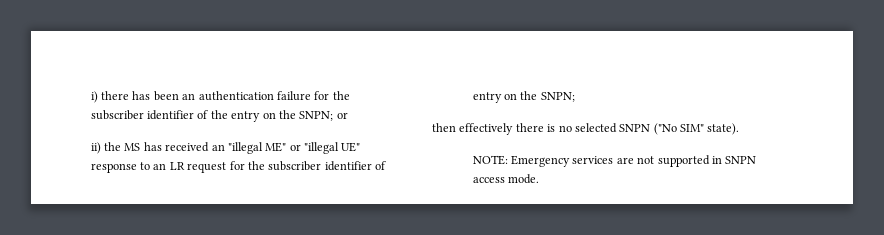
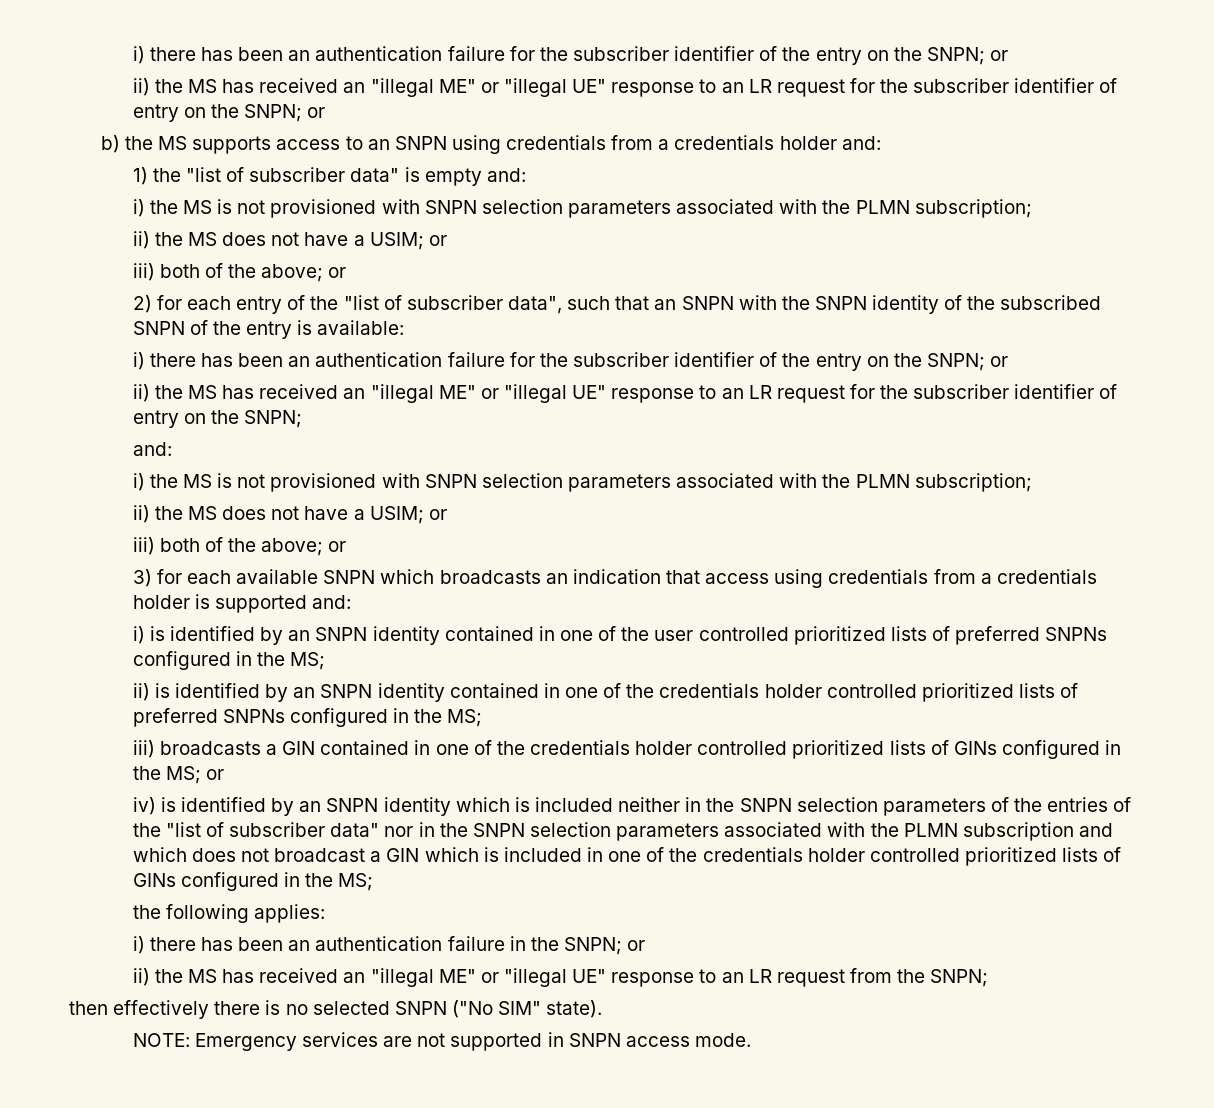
(348, 115) none -> [132,78,1118,97] [132,104,326,122] [100,135,881,154] [132,167,526,186] [132,199,1032,218] [132,231,447,250] [132,263,347,282] [132,295,1102,314] [132,320,405,339] [132,352,1009,371] // ii) the MS has received an "illegal ME" or "illegal UE" response to an LR request for the subscriber identifier of entry on the SNPN; or // b) the MS supports access to an SNPN using credentials from a credentials holder and: // 1) the "list of subscriber data" is empty and: // i) the MS is not provisioned with SNPN selection parameters associated with the PLMN subscription; // ii) the MS does not have a USIM; or // iii) both of the above; or // 2) for each entry of the "list of subscriber data", such that an SNPN with the SNPN identity of the subscribed SNPN of the entry is available: // i) there has been an authentication failure for the subscriber identifier of the entry on the SNPN; or
(575, 97) none -> [132,442,172,456] [132,473,1032,492] [132,505,447,524] [132,537,347,556] [132,569,1097,588] [132,594,352,613] [132,626,1108,645] [132,651,326,670] [132,683,1079,702] [132,708,483,727] [132,740,1122,759] [132,766,225,784] [132,797,1132,816] [132,822,1113,841] [132,847,1122,866] [132,872,374,891] [132,904,326,923] [132,936,646,955] [132,968,989,987] // and: // i) the MS is not provisioned with SNPN selection parameters associated with the PLMN subscription; // ii) the MS does not have a USIM; or // iii) both of the above; or // 3) for each available SNPN which broadcasts an indication that access using credentials from a credentials holder is supported and: // i) is identified by an SNPN identity contained in one of the user controlled prioritized lists of preferred SNPNs configured in the MS; // ii) is identified by an SNPN identity contained in one of the credentials holder controlled prioritized lists of preferred SNPNs configured in the MS; // iii) broadcasts a GIN contained in one of the credentials holder controlled prioritized lists of GINs configured in the MS; or // iv) is identified by an SNPN identity which is included neither in the SNPN selection parameters of the entries of the "list of subscriber data" nor in the SNPN selection parameters associated with the PLMN subscription and which does not broadcast a GIN which is included in one of the credentials holder controlled prioritized lists of GINs configured in the MS; // the following applies: // i) there has been an authentication failure in the SNPN; or // ii) the MS has received an "illegal ME" or "illegal UE" response to an LR request from the SNPN;

